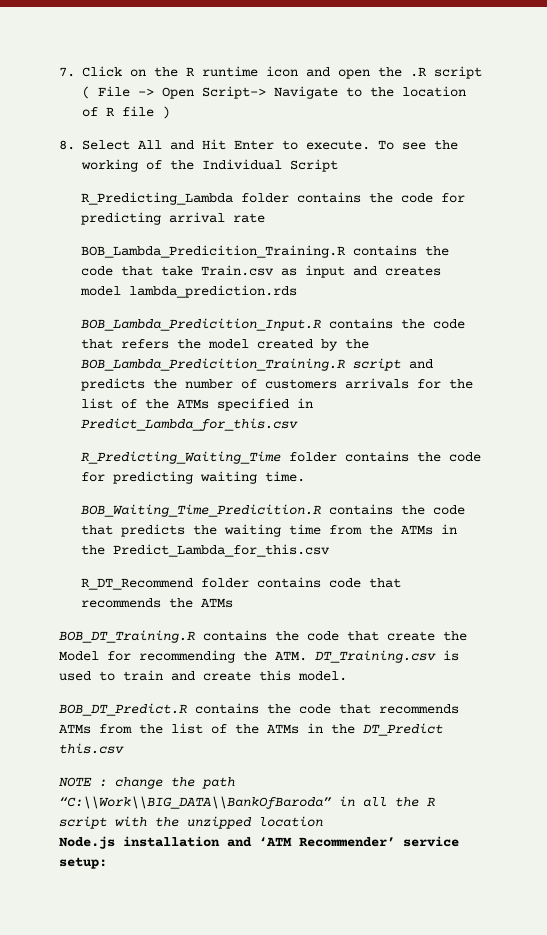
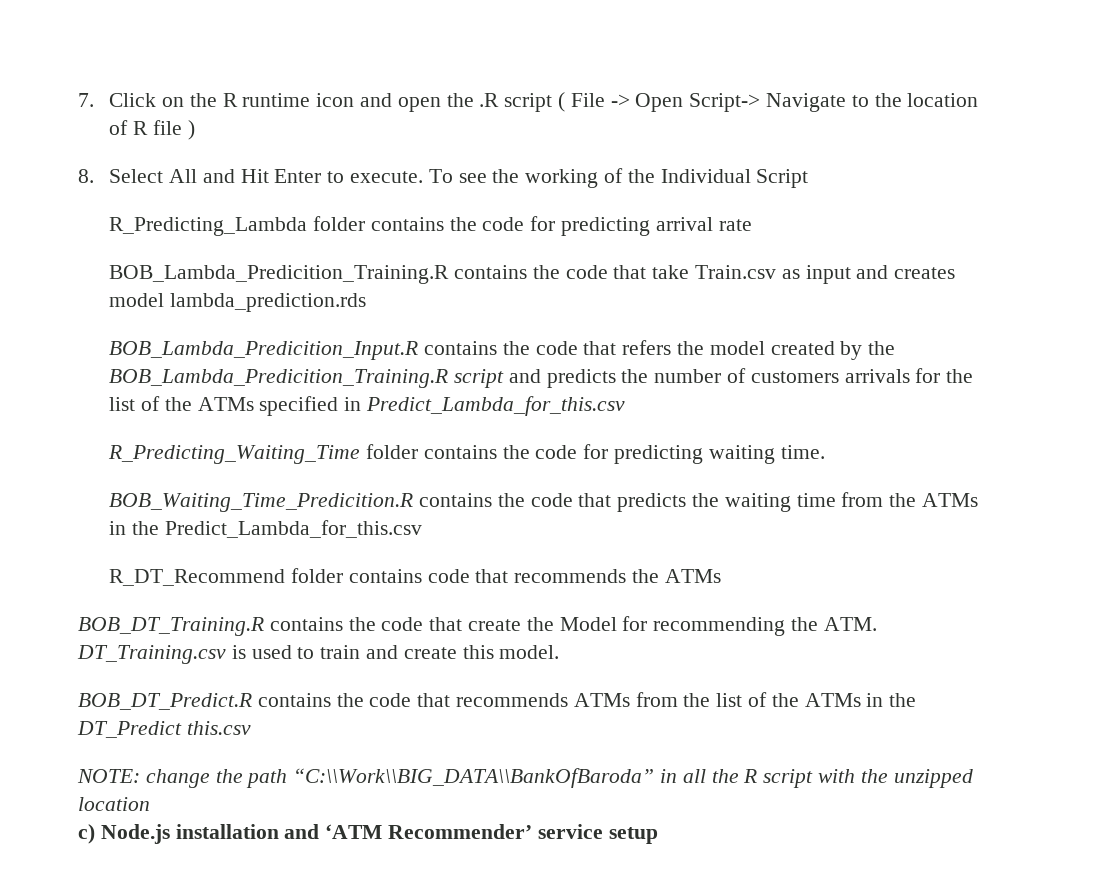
[59,777,107,787] NOTE : -> [77,769,140,783] NOTE:
(323, 821) none -> [78,824,95,844] c)
[59,857,107,869] setup: -> [608,827,658,844] setup

